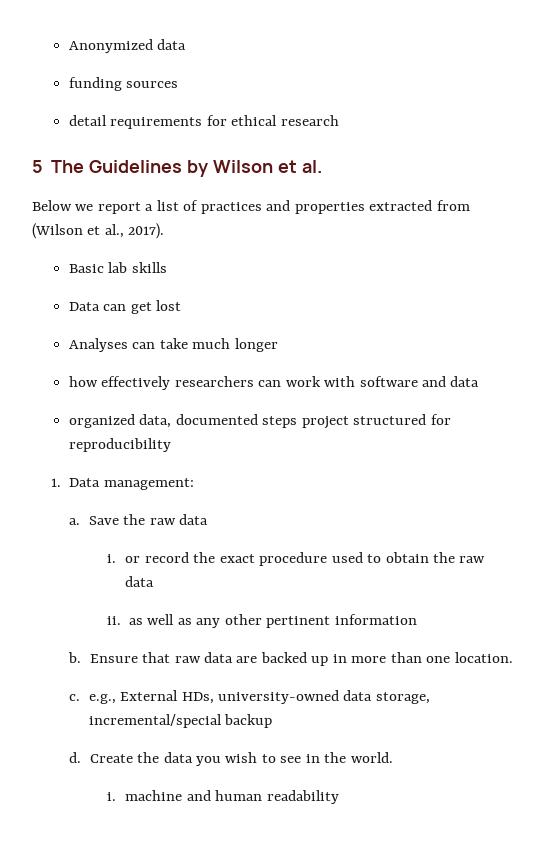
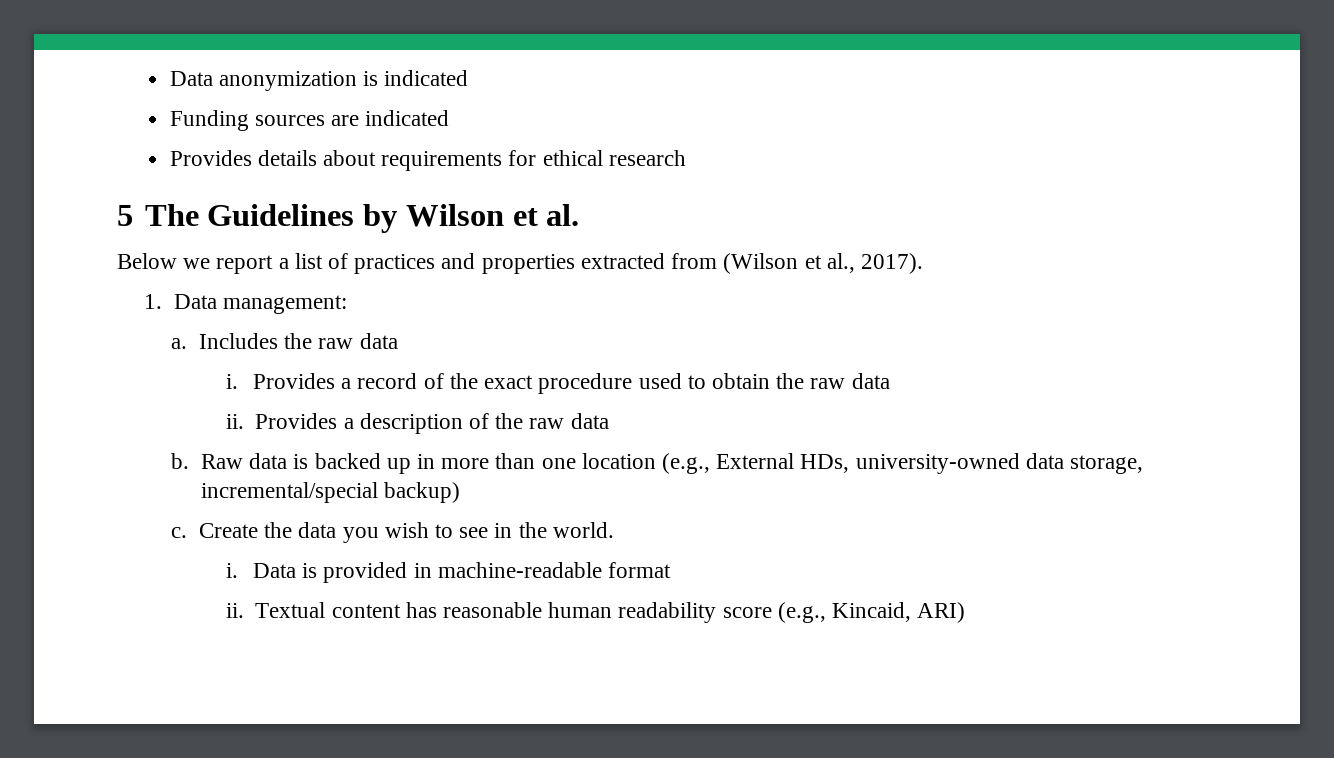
[68,39,187,53] [68,77,179,91] [68,115,107,126] Anonymized data // funding sources // detail -> [169,70,469,91] [169,110,450,131] [169,150,376,166] Data anonymization is indicated // Funding sources are indicated // Provides details about
[68,262,167,273] [68,300,182,314] [68,338,278,352] [68,376,480,390] [68,414,451,429] [68,438,171,452] // Basic lab skills // Data can get lost // Analyses can take much longer // how effectively researchers can work with software and data // organized data, documented steps project structured for reproducibility -> (923, 263) none
[88,516,119,525] Save -> [198,333,278,349] Includes
[125,552,189,563] or record -> [253,373,444,389] Provides a record of
[128,614,417,628] [68,652,258,663] as well as any other pertinent information // b. Ensure that raw data are -> [255,413,609,434] [171,453,309,469] Provides a description of the raw data // b. Raw data is
[454,652,513,663] [69,694,116,704] location. // c. e.g., -> [581,453,711,474] location (e.g.,
[224,714,273,728] [69,752,82,763] backup // d. -> [384,482,461,503] [171,527,188,538] backup) // c.
[125,790,339,804] machine and human readability -> [253,562,672,583] [225,602,966,623] Data is provided in machine-readable format // ii. Textual content has reasonable human readability score (e.g., Kincaid, ARI)

